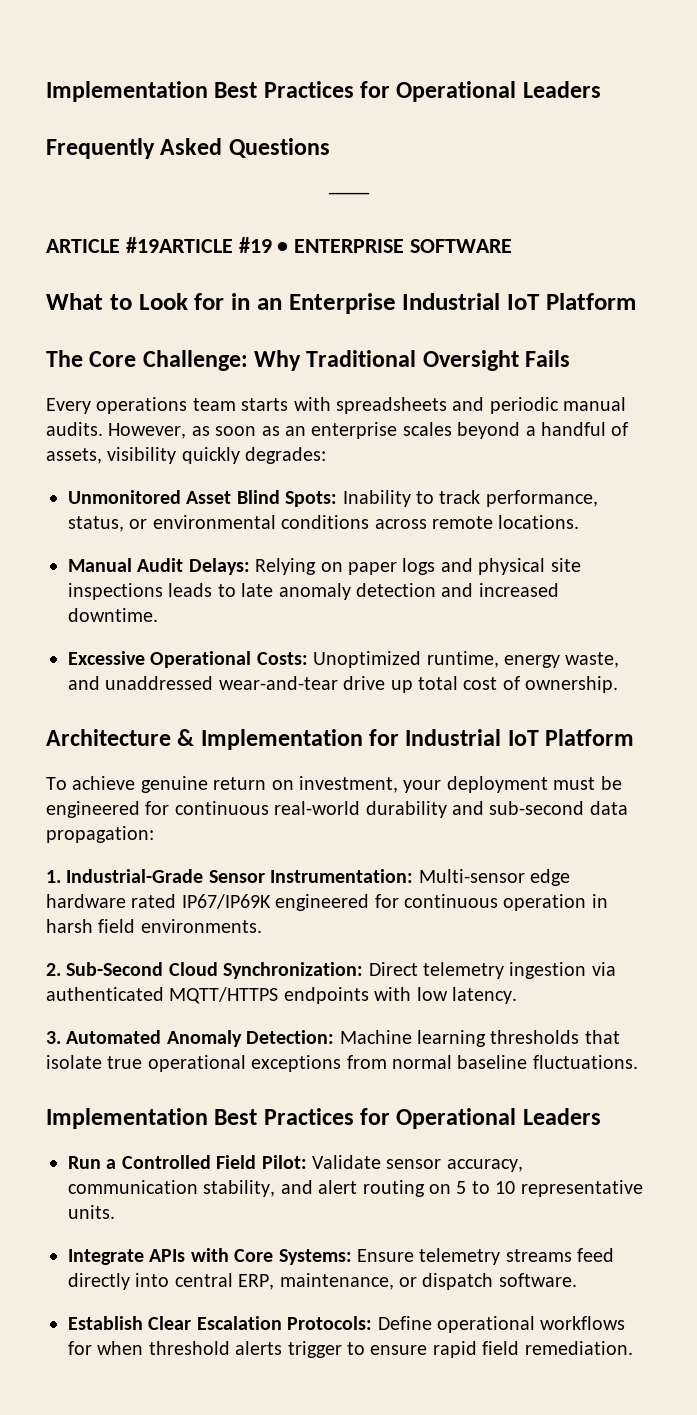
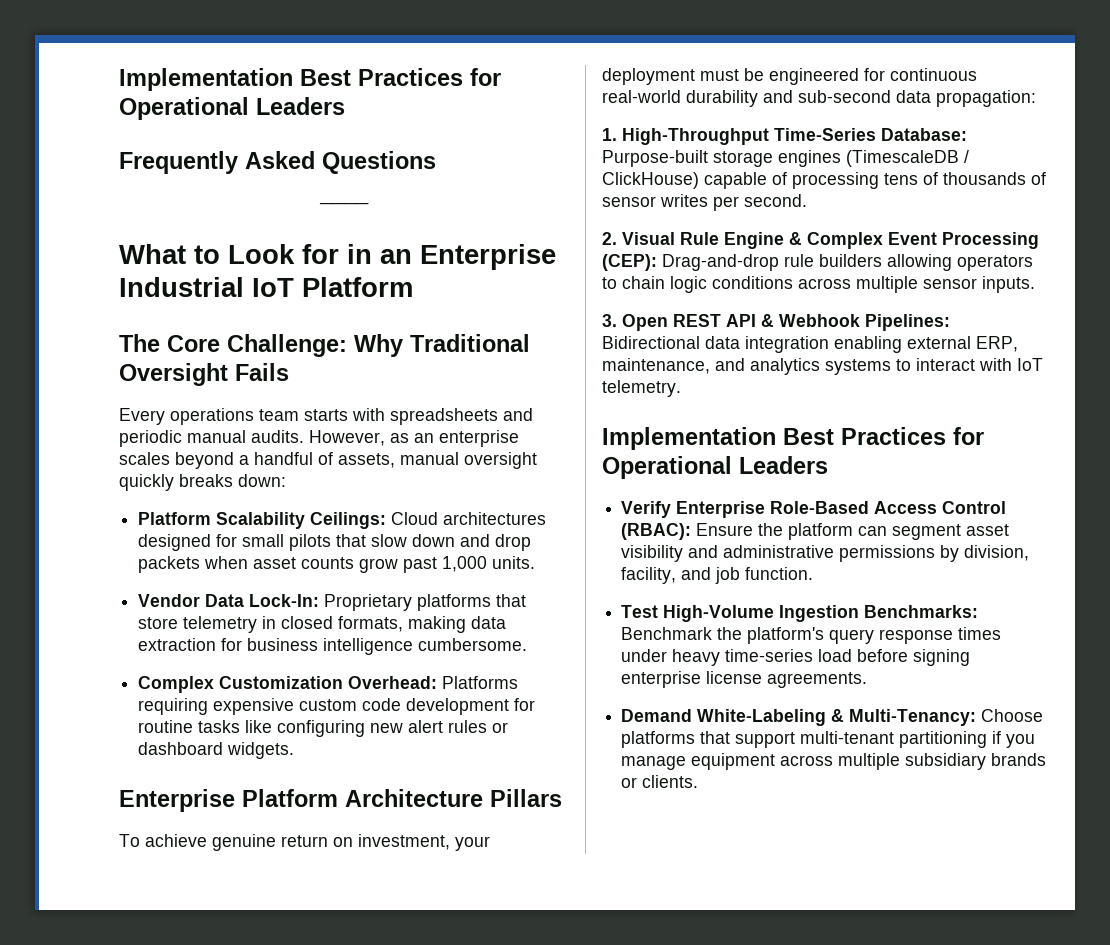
[46,237,513,253] // ARTICLE #19ARTICLE #19 • ENTERPRISE SOFTWARE -> (369, 206) none
[215,426,280,436] soon as -> (409, 438) none
[107,447,327,464] [68,490,598,507] [68,515,580,532] [68,558,581,575] [68,583,559,600] [68,608,158,622] [68,651,620,668] [68,676,619,693] [46,729,635,750] visibility quickly degrades: // Unmonitored Asset Blind Spots: Inability to track performance, status, or environmental conditions across remote locations. // Manual Audit Delays: Relying on paper logs and physical site inspections leads to late anomaly detection and increased downtime. // Excessive Operational Costs: Unoptimized runtime, energy waste, and unaddressed wear-and-tear drive up total cost of ownership. // Architecture & Implementation for Industrial IoT Platform -> [400,452,537,469] [119,474,286,491] [138,512,547,529] [138,534,532,551] [138,556,536,573] [138,594,527,611] [138,616,507,633] [138,638,528,655] [138,676,519,693] [138,698,536,715] [138,720,509,737] [138,742,295,759] [119,789,562,812] manual oversight quickly breaks down: // Platform Scalability Ceilings: Cloud architectures designed for small pilots that slow down and drop packets when asset counts grow past 1,000 units. // Vendor Data Lock-In: Proprietary platforms that store telemetry in closed formats, making data extraction for business intelligence cumbersome. // Complex Customization Overhead: Platforms requiring expensive custom code development for routine tasks like configuring new alert rules or dashboard widgets. // Enterprise Platform Architecture Pillars
[66,869,570,886] [46,894,608,911] [46,919,262,933] [46,962,616,979] [46,987,517,1004] [46,1030,620,1047] [46,1055,638,1072] [46,1108,601,1129] [68,1155,523,1172] [68,1180,643,1197] [68,1205,115,1219] [68,1248,615,1265] [68,1273,577,1290] [68,1316,626,1333] [68,1341,633,1358] Industrial-Grade Sensor Instrumentation: Multi-sensor edge hardware rated IP67/IP69K engineered for continuous operation in harsh field environments. // 2. Sub-Second Cloud Synchronization: Direct telemetry ingestion via authenticated MQTT/HTTPS endpoints with low latency. // 3. Automated Anomaly Detection: Machine learning thresholds that isolate true operational exceptions from normal baseline fluctuations. // Implementation Best Practices for Operational Leaders // Run a Controlled Field Pilot: Validate sensor accuracy, communication stability, and alert routing on 5 to 10 representative units. // Integrate APIs with Core Systems: Ensure telemetry streams feed directly into central ERP, maintenance, or dispatch software. // Establish Clear Escalation Protocols: Define operational workflows for when threshold alerts trigger to ensure rapid field remediation. -> [622,128,967,145] [602,150,969,167] [602,172,1046,189] [602,194,807,211] [602,232,1039,249] [602,254,1033,271] [602,276,1035,293] [602,314,950,331] [602,336,1018,353] [602,358,1043,375] [602,380,681,397] [602,427,984,450] [602,456,828,479] [621,501,1007,518] [621,523,1010,540] [621,545,1030,562] [621,567,814,584] [621,605,979,622] [621,627,1002,644] [621,649,971,666] [621,671,868,688] [621,709,1044,726] [621,731,1036,748] [621,753,1047,770] [621,775,699,788] High-Throughput Time-Series Database: Purpose-built storage engines (TimescaleDB / ClickHouse) capable of processing tens of thousands of sensor writes per second. // 2. Visual Rule Engine & Complex Event Processing (CEP): Drag-and-drop rule builders allowing operators to chain logic conditions across multiple sensor inputs. // 3. Open REST API & Webhook Pipelines: Bidirectional data integration enabling external ERP, maintenance, and analytics systems to interact with IoT telemetry. // Implementation Best Practices for Operational Leaders // Verify Enterprise Role-Based Access Control (RBAC): Ensure the platform can segment asset visibility and administrative permissions by division, facility, and job function. // Test High-Volume Ingestion Benchmarks: Benchmark the platform's query response times under heavy time-series load before signing enterprise license agreements. // Demand White-Labeling & Multi-Tenancy: Choose platforms that support multi-tenant partitioning if you manage equipment across multiple subsidiary brands or clients.

